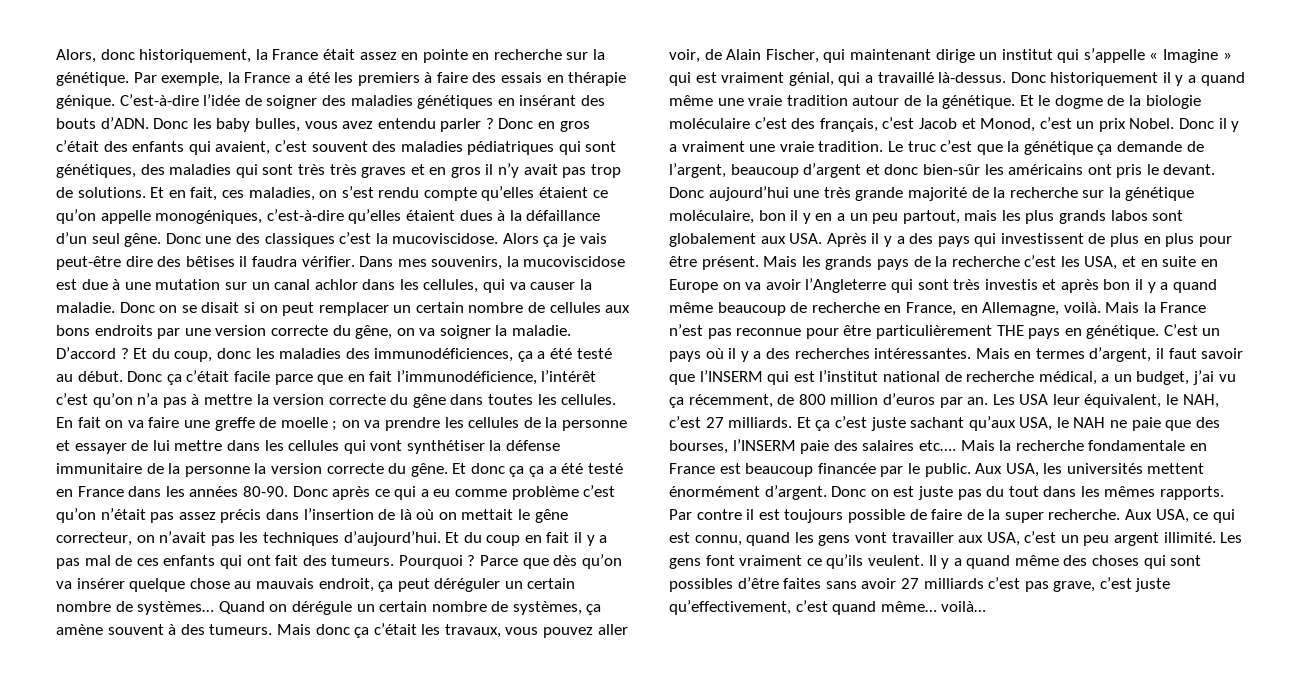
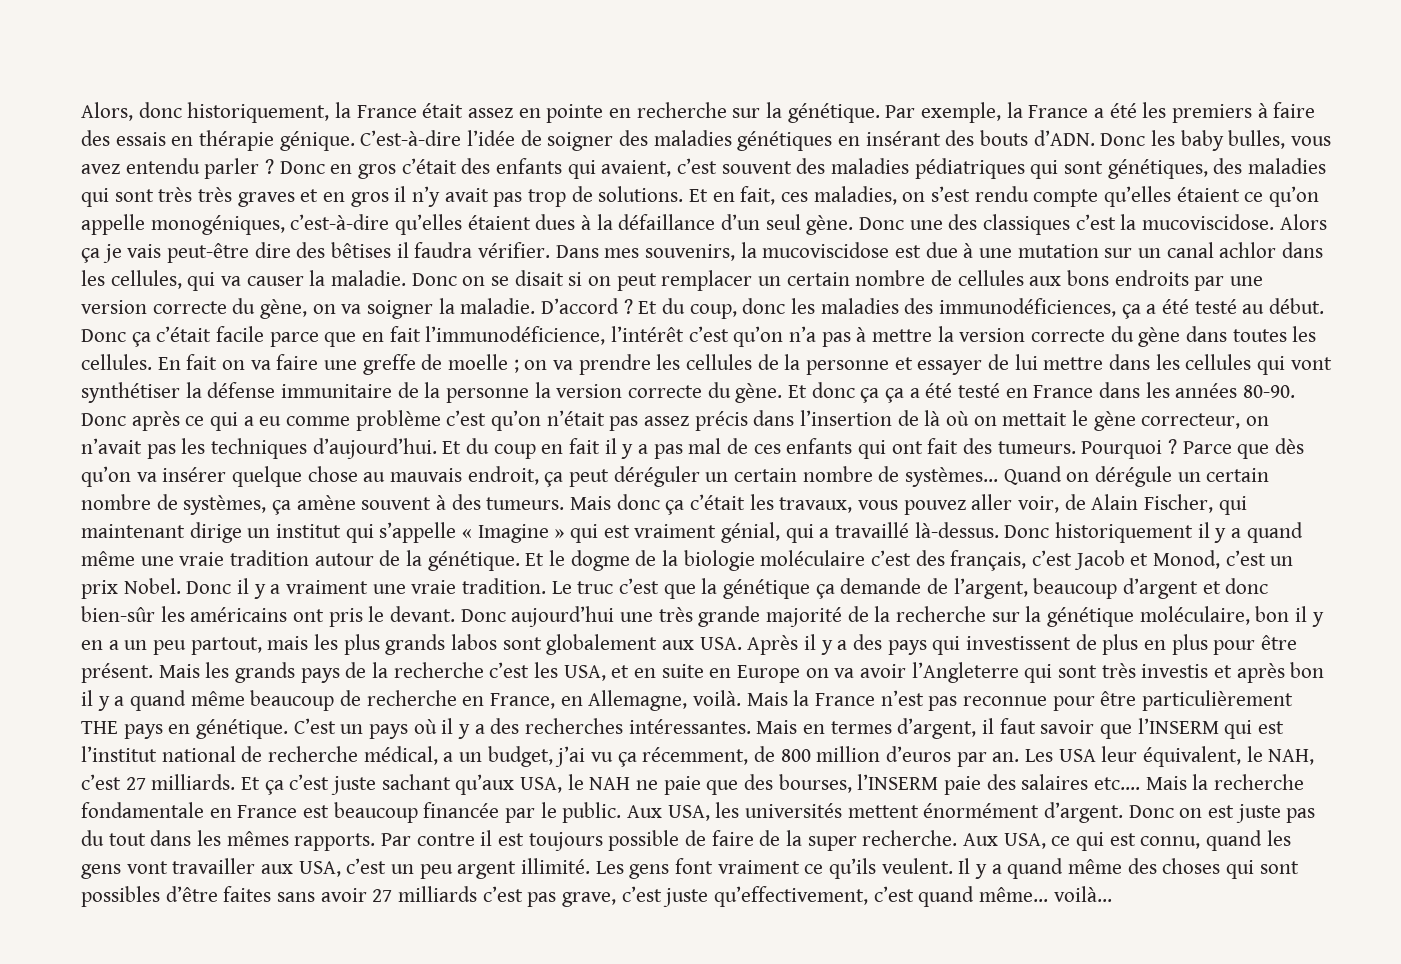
[124,233,162,247] gêne. -> [806,215,854,235] gène.
[355,325,393,339] gêne, -> [260,299,308,319] gène,
[412,394,446,408] gêne -> [1138,327,1181,347] gène
[410,463,448,477] gêne. -> [735,383,783,403] gène.
[534,509,568,523] gêne -> [1093,411,1136,431] gène

